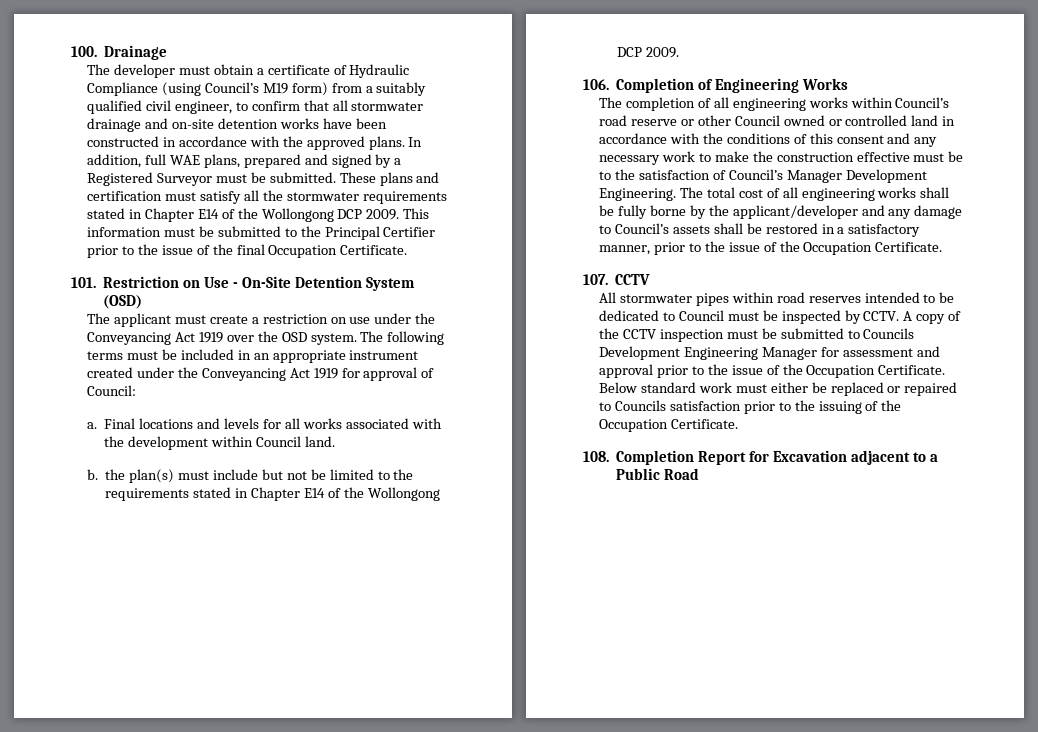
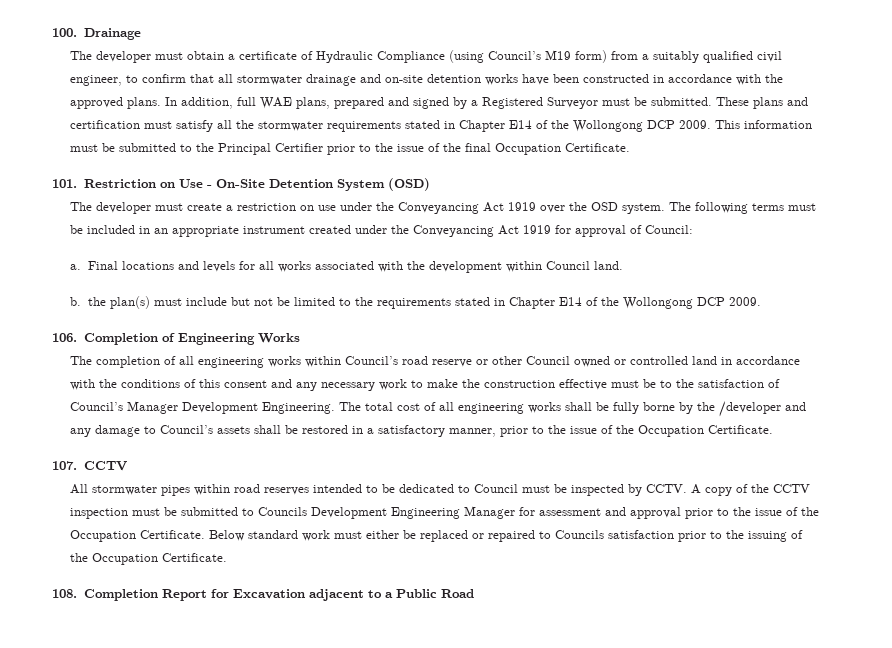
[113,313,171,327] applicant -> [96,202,152,214] developer
[732,205,858,219] applicant/developer -> [719,401,782,417] /developer

